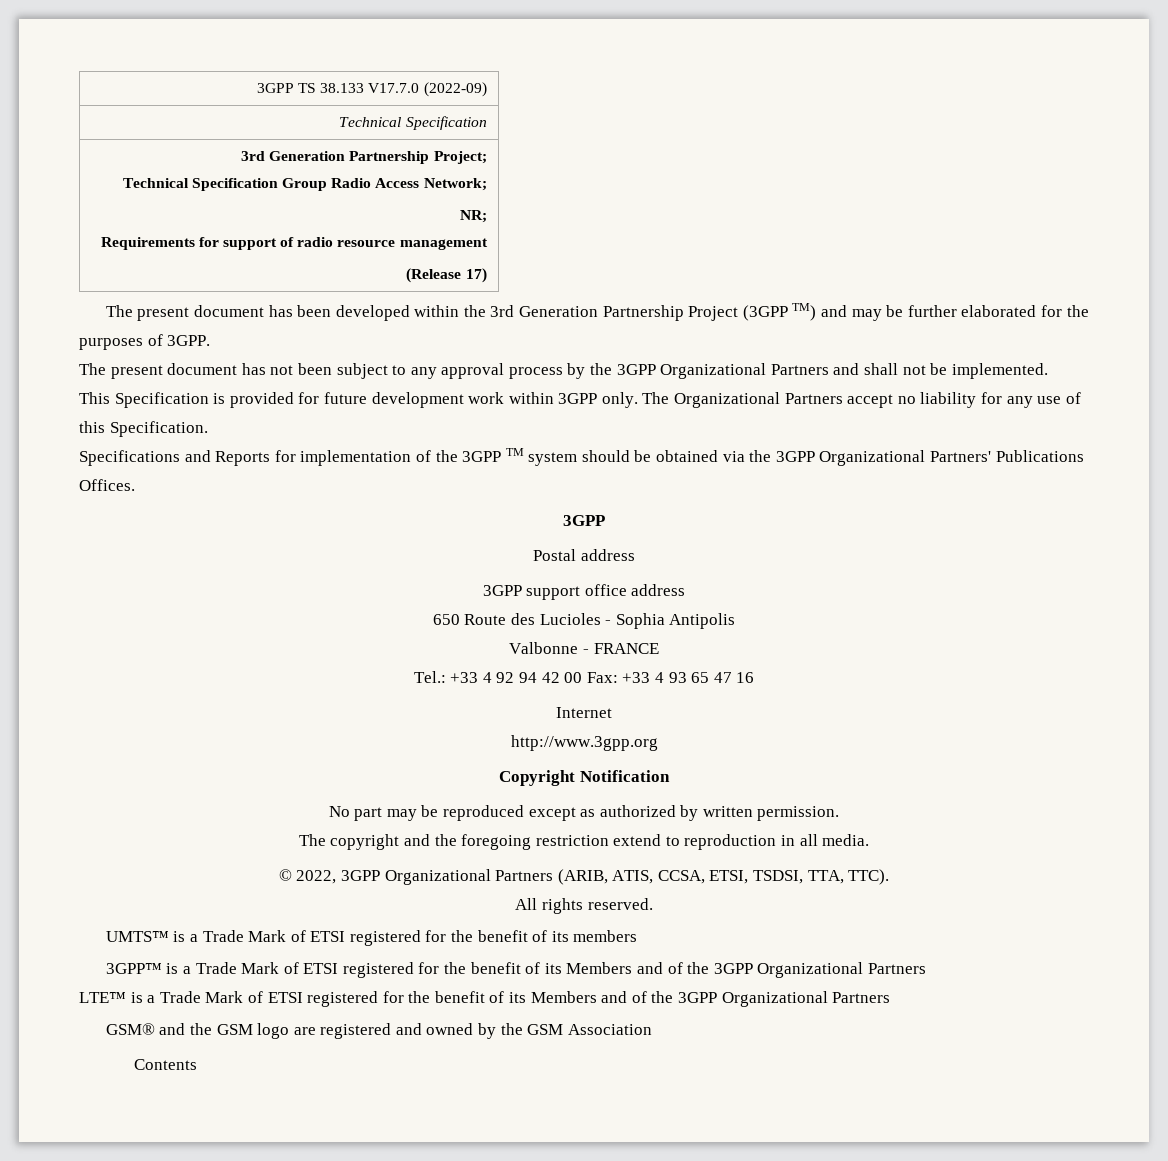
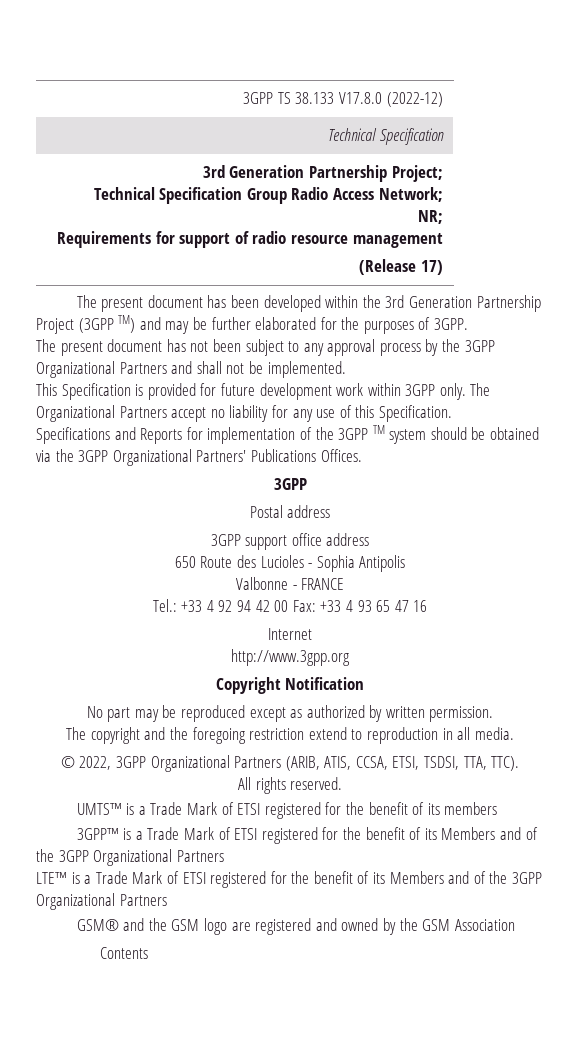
[368,82,487,97] V17.7.0 (2022-09) -> [338,92,443,107] V17.8.0 (2022-12)

